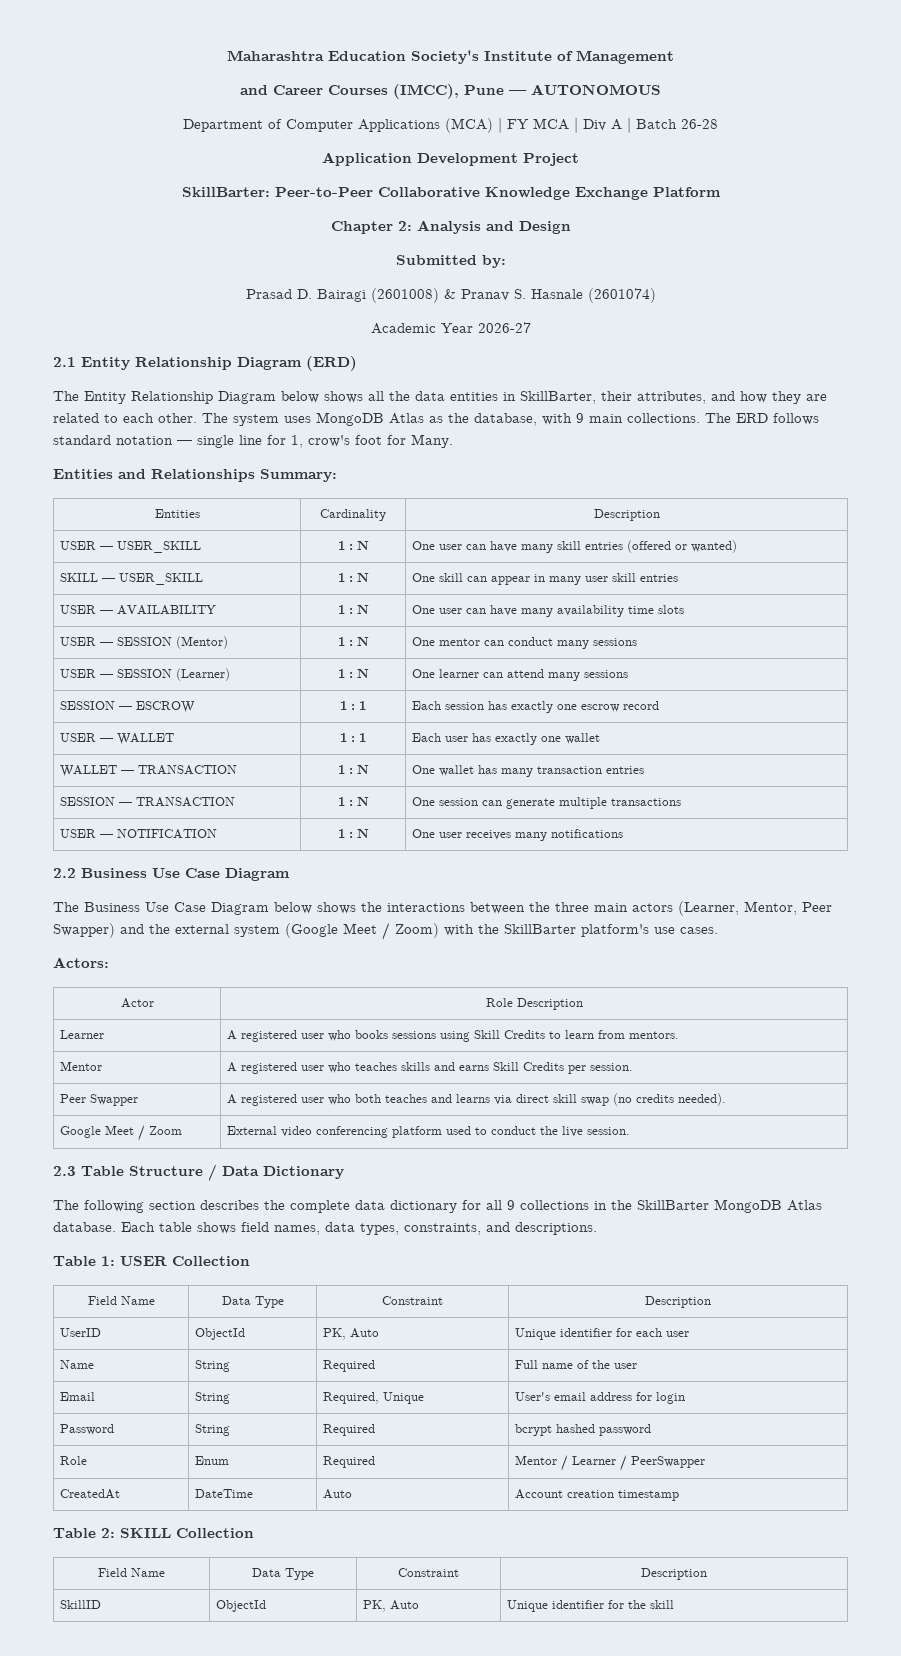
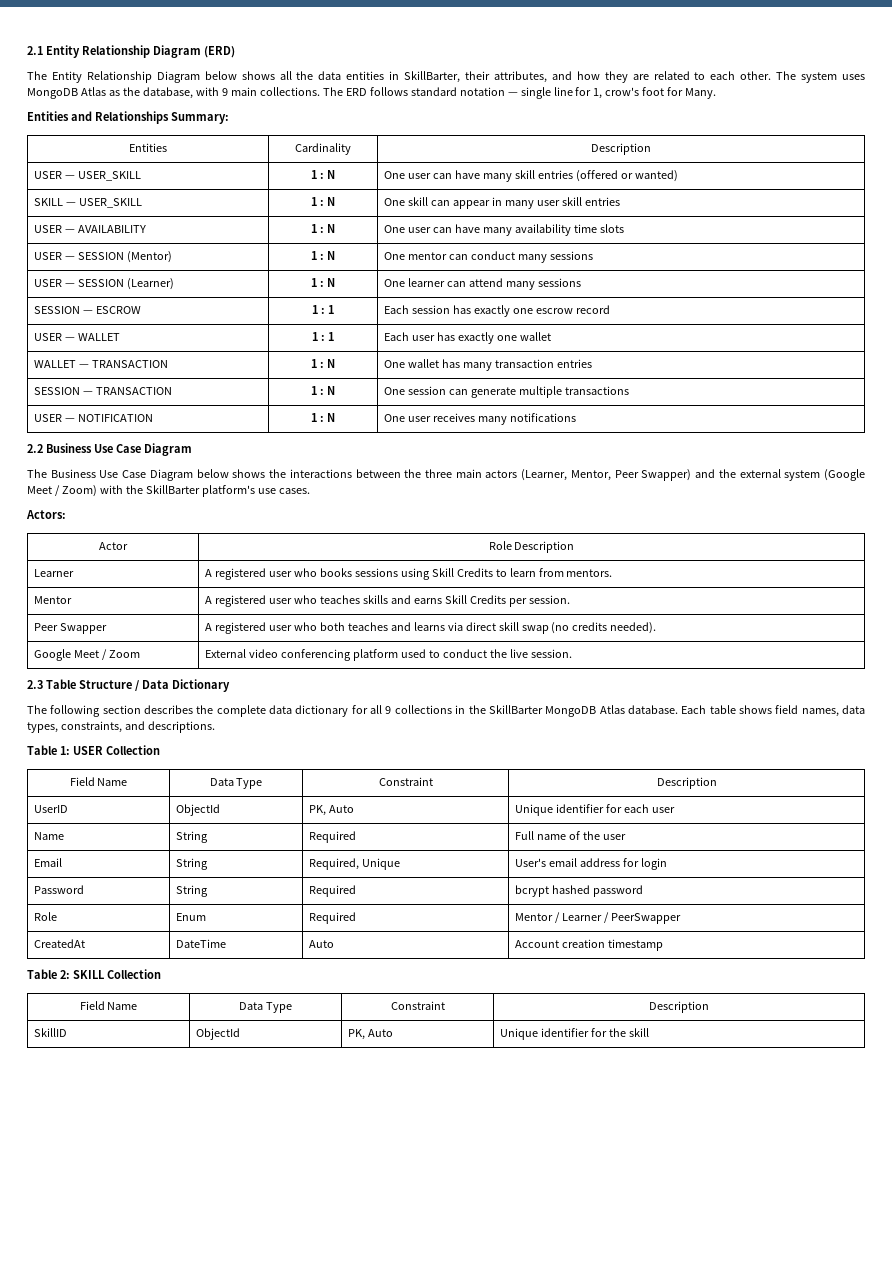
[227,50,674,64] [240,84,661,99] [183,117,718,133] [322,152,579,166] [181,187,721,200] [330,220,571,234] [395,255,506,268] [245,288,656,303] [370,322,531,334] Maharashtra Education Society's Institute of Management // and Career Courses (IMCC), Pune — AUTONOMOUS // Department of Computer Applications (MCA) | FY MCA | Div A | Batch 26-28 // Application Development Project // SkillBarter: Peer-to-Peer Collaborative Knowledge Exchange Platform // Chapter 2: Analysis and Design // Submitted by: // Prasad D. Bairagi (2601008) & Pranav S. Hasnale (2601074) // Academic Year 2026-27 // -> (27, 50) none

